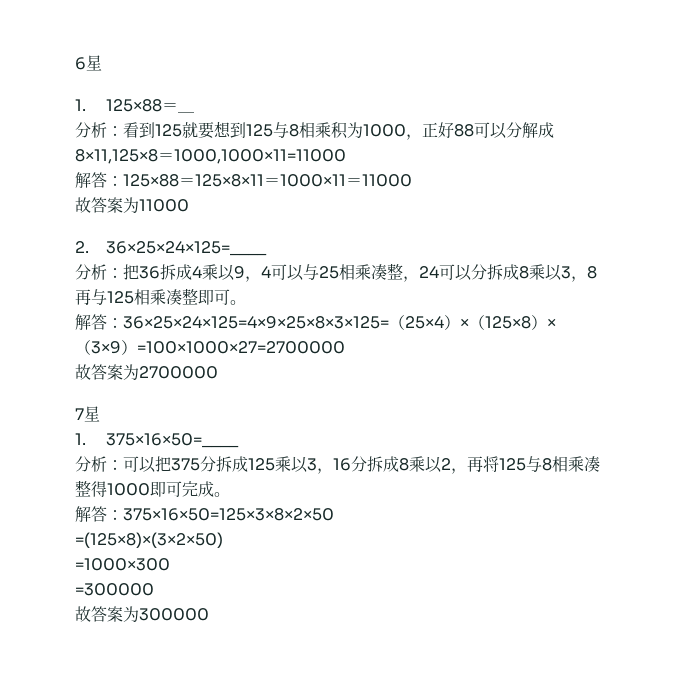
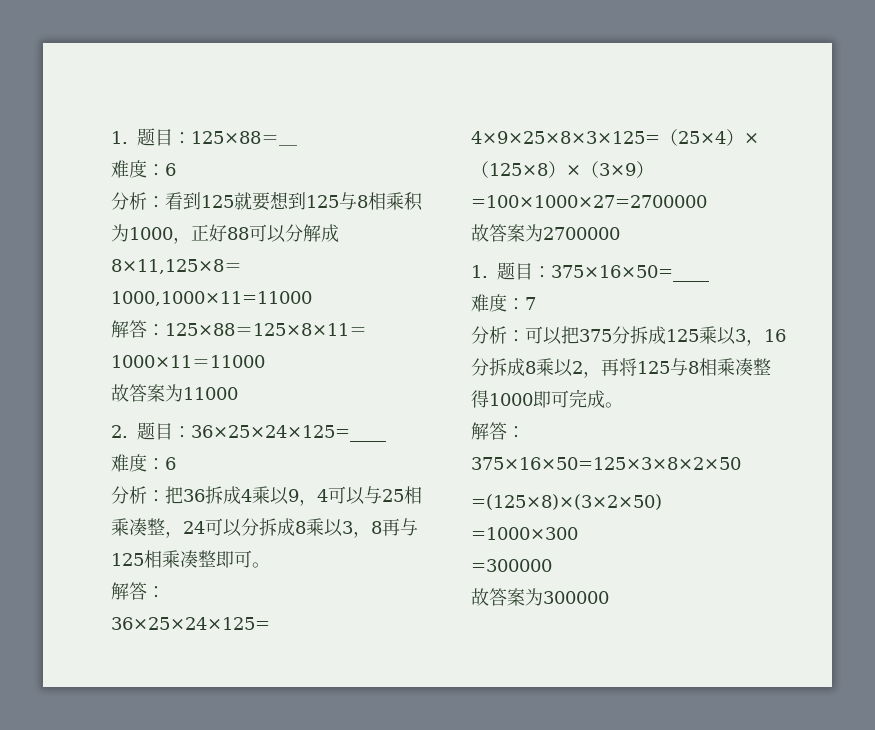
[75,55,102,71] [75,99,86,111] 6星 // 1. -> [111,128,191,146] 1.题目：
(195, 112) none -> [111,160,176,178] // 难度：6
(89, 247) none -> [137,422,191,440] 题目：
(268, 248) none -> [111,454,176,472] // 难度：6
(218, 372) none -> [471,262,709,282] [471,294,525,312] 1.题目：375×16×50=____ // 难度：
[84,406,100,422] [75,433,240,448] 星 // 1. 375×16×50=____ -> (536, 303) none

